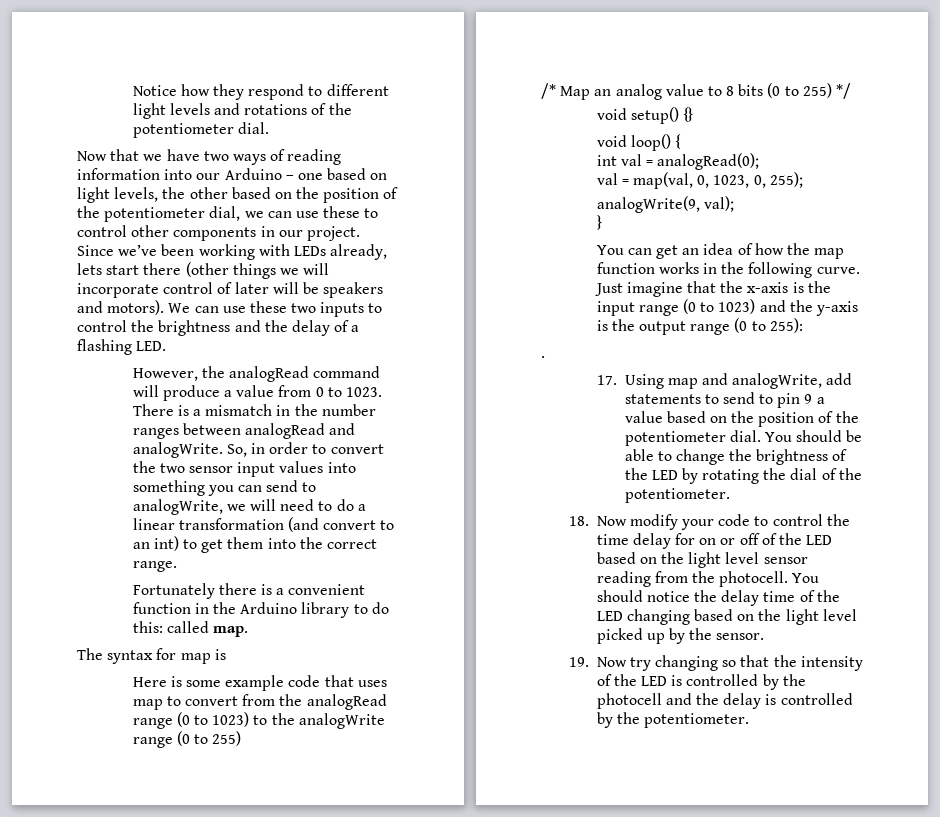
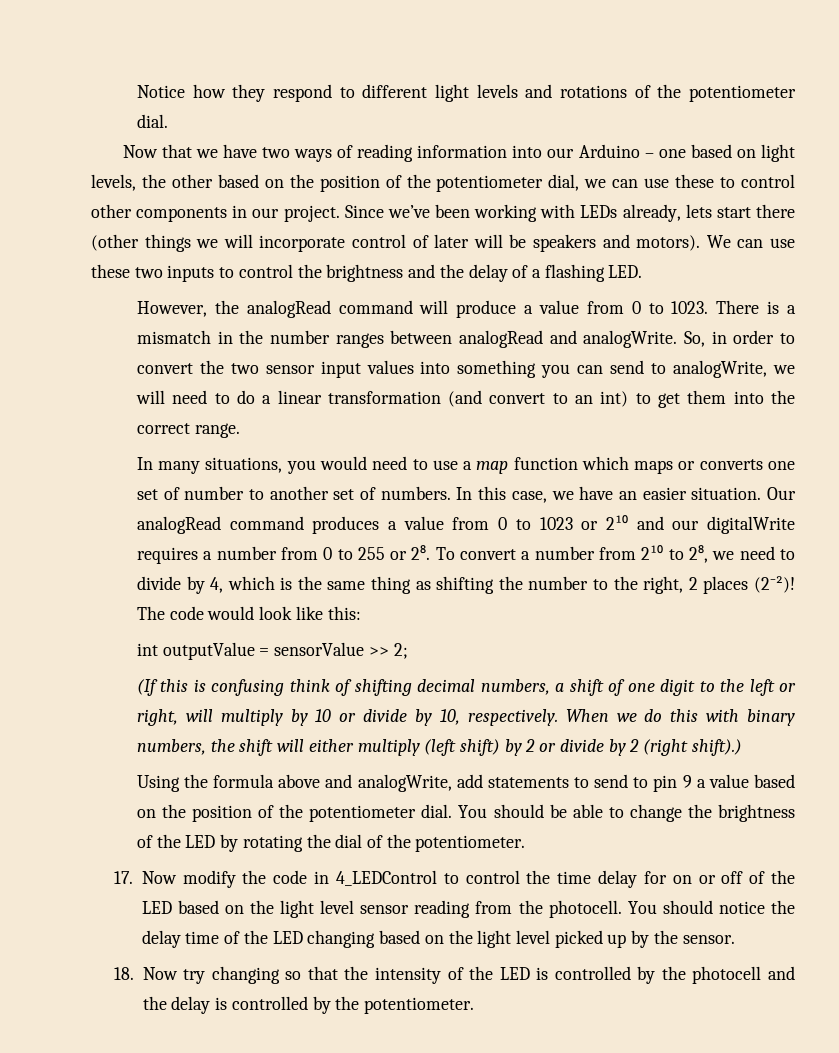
[132,583,366,599] [132,602,389,618] [132,621,249,637] [77,648,226,664] [132,675,387,691] [132,694,387,710] [132,712,385,729] [132,731,242,748] [541,83,852,100] [596,107,694,124] [596,134,682,151] [596,153,760,170] [596,172,803,189] [596,196,734,213] [596,215,602,230] [596,243,845,259] [596,262,860,278] [594,281,831,297] [596,299,858,316] [596,318,803,335] [541,356,545,358] [596,374,698,389] Fortunately there is a convenient function in the Arduino library to do this: called map. // The syntax for map is // Here is some example code that uses map to convert from the analogRead range (0 to 1023) to the analogWrite range (0 to 255) // /* Map an analog value to 8 bits (0 to 255) */ // void setup() {} // void loop() { // int val = analogRead(0); // val = map(val, 0, 1023, 0, 255); // analogWrite(9, val); // } // You can get an idea of how the map function works in the following curve. Just imagine that the x-axis is the input range (0 to 1023) and the y-axis is the output range (0 to 255): // . // 17. Using map -> [136,456,796,474] [136,486,796,503] [136,515,795,534] [136,545,795,564] [136,576,795,594] [136,606,361,620] [136,642,408,660] [136,679,797,696] [136,709,795,726] [136,739,742,756] [136,774,321,792] In many situations, you would need to use a map function which maps or converts one set of number to another set of numbers. In this case, we have an easier situation. Our analogRead command produces a value from 0 to 1023 or 2¹⁰ and our digitalWrite requires a number from 0 to 255 or 2⁸. To convert a number from 2¹⁰ to 2⁸, we need to divide by 4, which is the same thing as shifting the number to the right, 2 places (2⁻²)! The code would look like this: // int outputValue = sensorValue >> 2; // (If this is confusing think of shifting decimal numbers, a shift of one digit to the left or right, will multiply by 10 or divide by 10, respectively. When we do this with binary numbers, the shift will either multiply (left shift) by 2 or divide by 2 (right shift).) // Using the formula above
[568,516,589,526] 18. -> [113,871,133,884] 17.
[681,514,751,530] your code -> [242,870,437,886] the code in 4_LEDControl
[568,657,589,667] 19. -> [113,967,134,980] 18.

